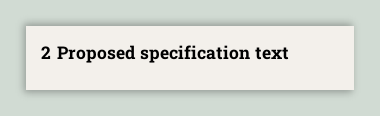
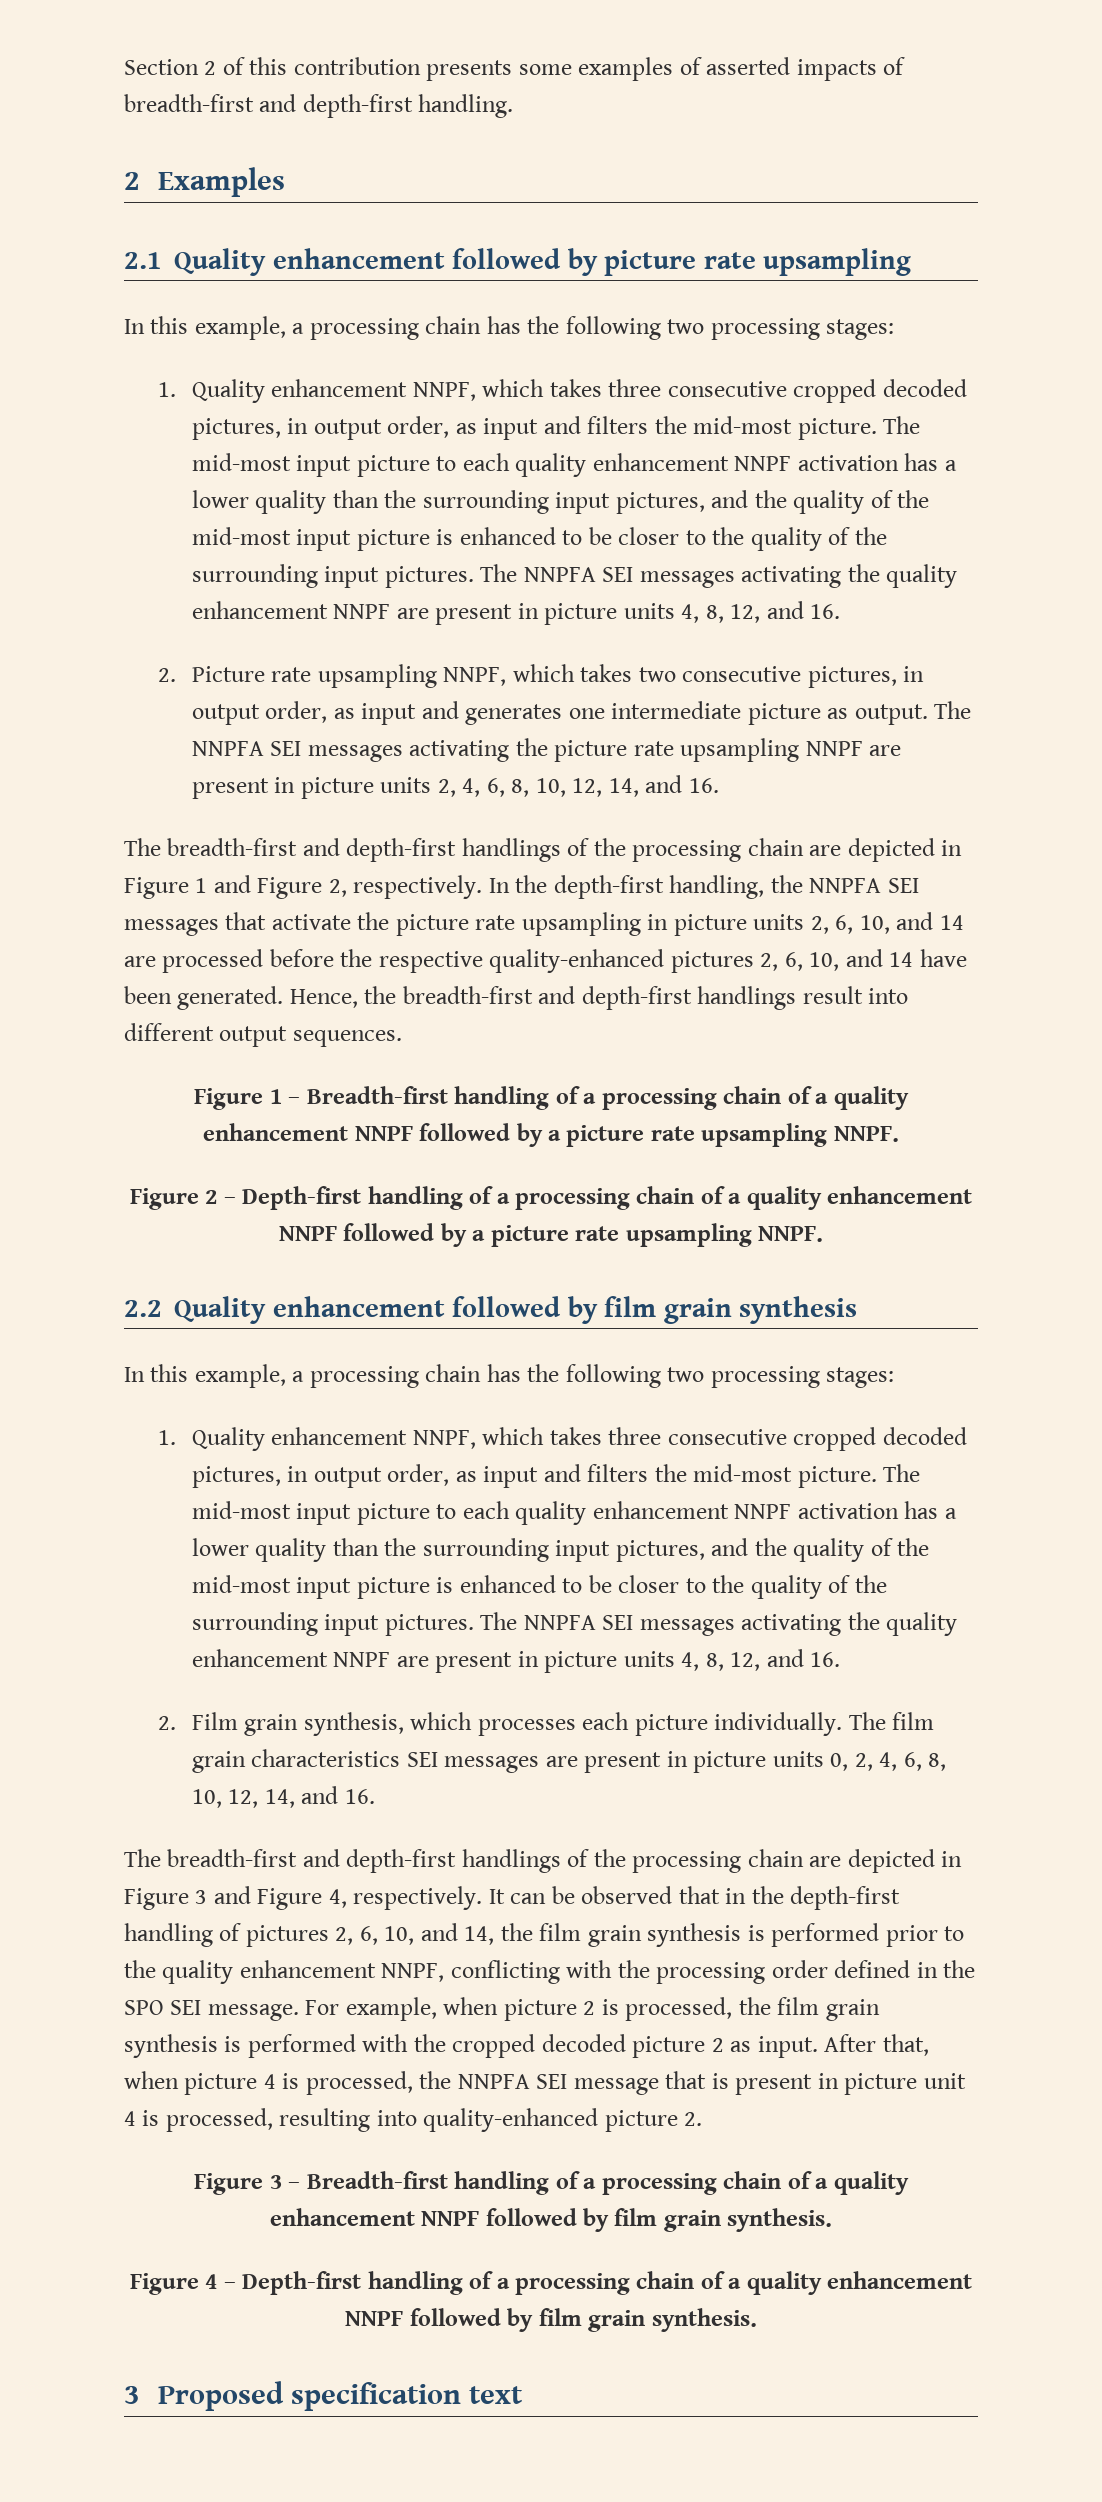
[41,46,51,59] 2 -> [124,57,906,81] [124,94,514,118] [124,167,285,197] [124,248,912,276] [124,316,895,340] [157,379,967,403] [191,416,921,440] [191,453,957,477] [191,490,930,514] [191,527,887,551] [191,564,958,588] [191,601,841,625] [157,664,925,688] [191,701,972,725] [191,738,902,762] [191,775,719,799] [124,838,963,862] [124,875,919,899] [124,912,964,936] [124,949,967,973] [124,986,909,1010] [124,1023,402,1047] [194,1086,909,1110] [203,1123,899,1147] [129,1186,973,1210] [278,1223,824,1247] [124,1296,858,1324] [124,1364,895,1388] [157,1427,967,1451] [191,1464,921,1488] [191,1501,957,1525] [191,1538,930,1562] [191,1575,887,1599] [191,1612,958,1636] [191,1649,841,1673] [157,1712,935,1736] [191,1749,947,1773] [191,1786,375,1808] [124,1849,963,1873] [124,1886,901,1910] [124,1923,965,1947] [124,1960,976,1984] [124,1997,880,2021] [124,2034,929,2058] [124,2071,966,2095] [124,2108,703,2132] [194,2171,909,2195] [269,2208,833,2232] [129,2271,973,2295] [345,2308,757,2332] [124,2386,140,2404] Section 2 of this contribution presents some examples of asserted impacts of breadth-first and depth-first handling. // 2 Examples // 2.1 Quality enhancement followed by picture rate upsampling // In this example, a processing chain has the following two processing stages: // 1. Quality enhancement NNPF, which takes three consecutive cropped decoded pictures, in output order, as input and filters the mid-most picture. The mid-most input picture to each quality enhancement NNPF activation has a lower quality than the surrounding input pictures, and the quality of the mid-most input picture is enhanced to be closer to the quality of the surrounding input pictures. The NNPFA SEI messages activating the quality enhancement NNPF are present in picture units 4, 8, 12, and 16. // 2. Picture rate upsampling NNPF, which takes two consecutive pictures, in output order, as input and generates one intermediate picture as output. The NNPFA SEI messages activating the picture rate upsampling NNPF are present in picture units 2, 4, 6, 8, 10, 12, 14, and 16. // The breadth-first and depth-first handlings of the processing chain are depicted in Figure 1 and Figure 2, respectively. In the depth-first handling, the NNPFA SEI messages that activate the picture rate upsampling in picture units 2, 6, 10, and 14 are processed before the respective quality-enhanced pictures 2, 6, 10, and 14 have been generated. Hence, the breadth-first and depth-first handlings result into different output sequences. // Figure 1 – Breadth-first handling of a processing chain of a quality enhancement NNPF followed by a picture rate upsampling NNPF. // Figure 2 – Depth-first handling of a processing chain of a quality enhancement NNPF followed by a picture rate upsampling NNPF. // 2.2 Quality enhancement followed by film grain synthesis // In this example, a processing chain has the following two processing stages: // 1. Quality enhancement NNPF, which takes three consecutive cropped decoded pictures, in output order, as input and filters the mid-most picture. The mid-most input picture to each quality enhancement NNPF activation has a lower quality than the surrounding input pictures, and the quality of the mid-most input picture is enhanced to be closer to the quality of the surrounding input pictures. The NNPFA SEI messages activating the quality enhancement NNPF are present in picture units 4, 8, 12, and 16. // 2. Film grain synthesis, which processes each picture individually. The film grain characteristics SEI messages are present in picture units 0, 2, 4, 6, 8, 10, 12, 14, and 16. // The breadth-first and depth-first handlings of the processing chain are depicted in Figure 3 and Figure 4, respectively. It can be observed that in the depth-first handling of pictures 2, 6, 10, and 14, the film grain synthesis is performed prior to the quality enhancement NNPF, conflicting with the processing order defined in the SPO SEI message. For example, when picture 2 is processed, the film grain synthesis is performed with the cropped decoded picture 2 as input. After that, when picture 4 is processed, the NNPFA SEI message that is present in picture unit 4 is processed, resulting into quality-enhanced picture 2. // Figure 3 – Breadth-first handling of a processing chain of a quality enhancement NNPF followed by film grain synthesis. // Figure 4 – Depth-first handling of a processing chain of a quality enhancement NNPF followed by film grain synthesis. // 3

